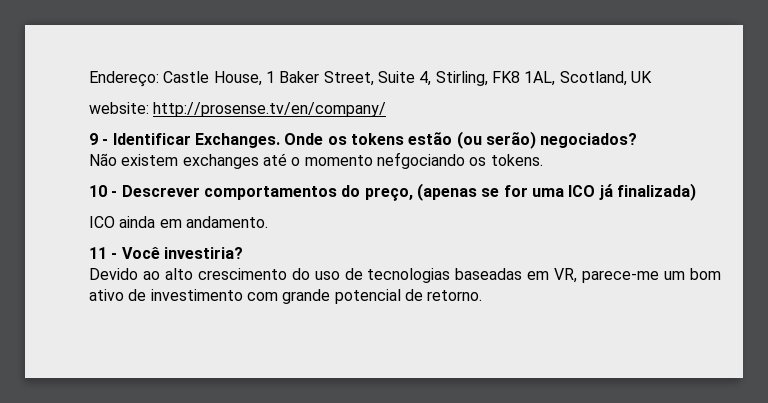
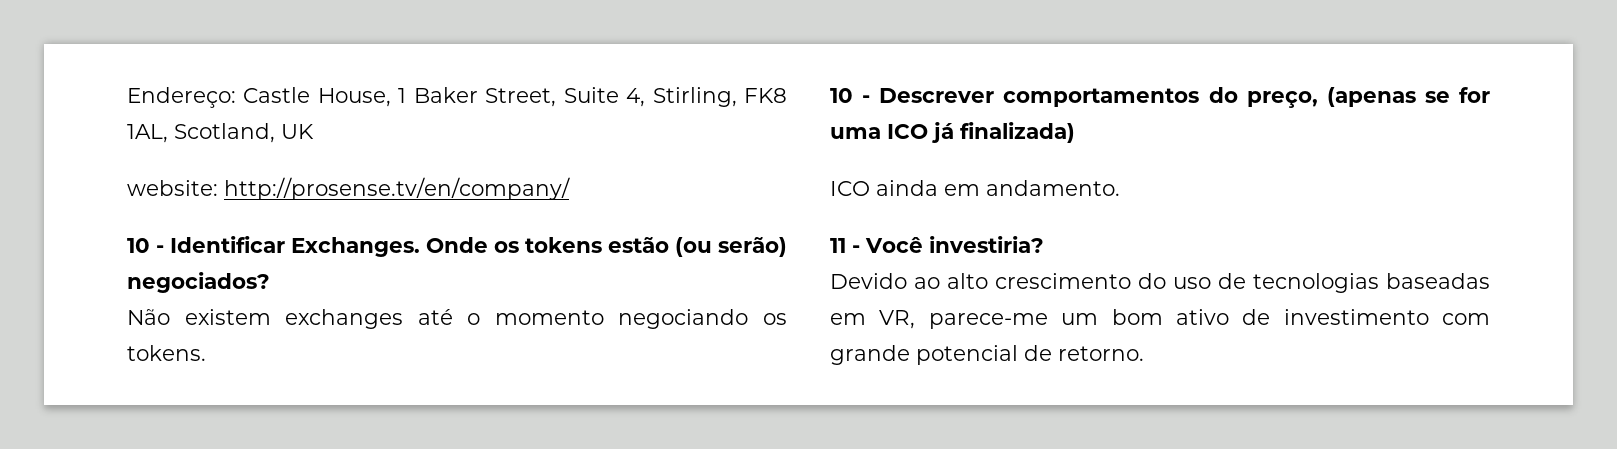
[89,133,98,145] 9 -> [127,238,150,253] 10
[376,152,465,169] nefgociando -> [618,309,749,329] negociando

